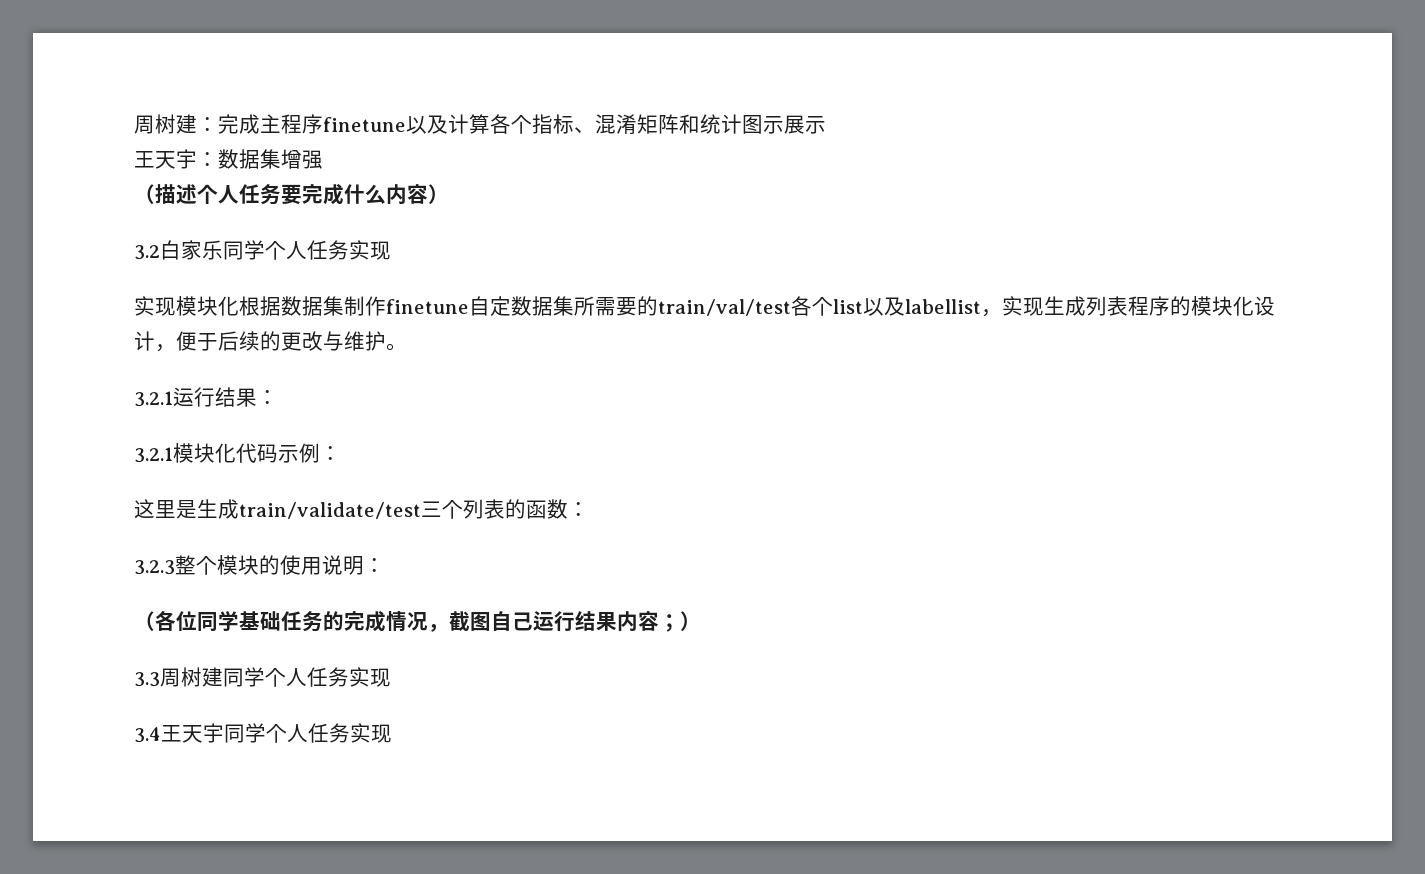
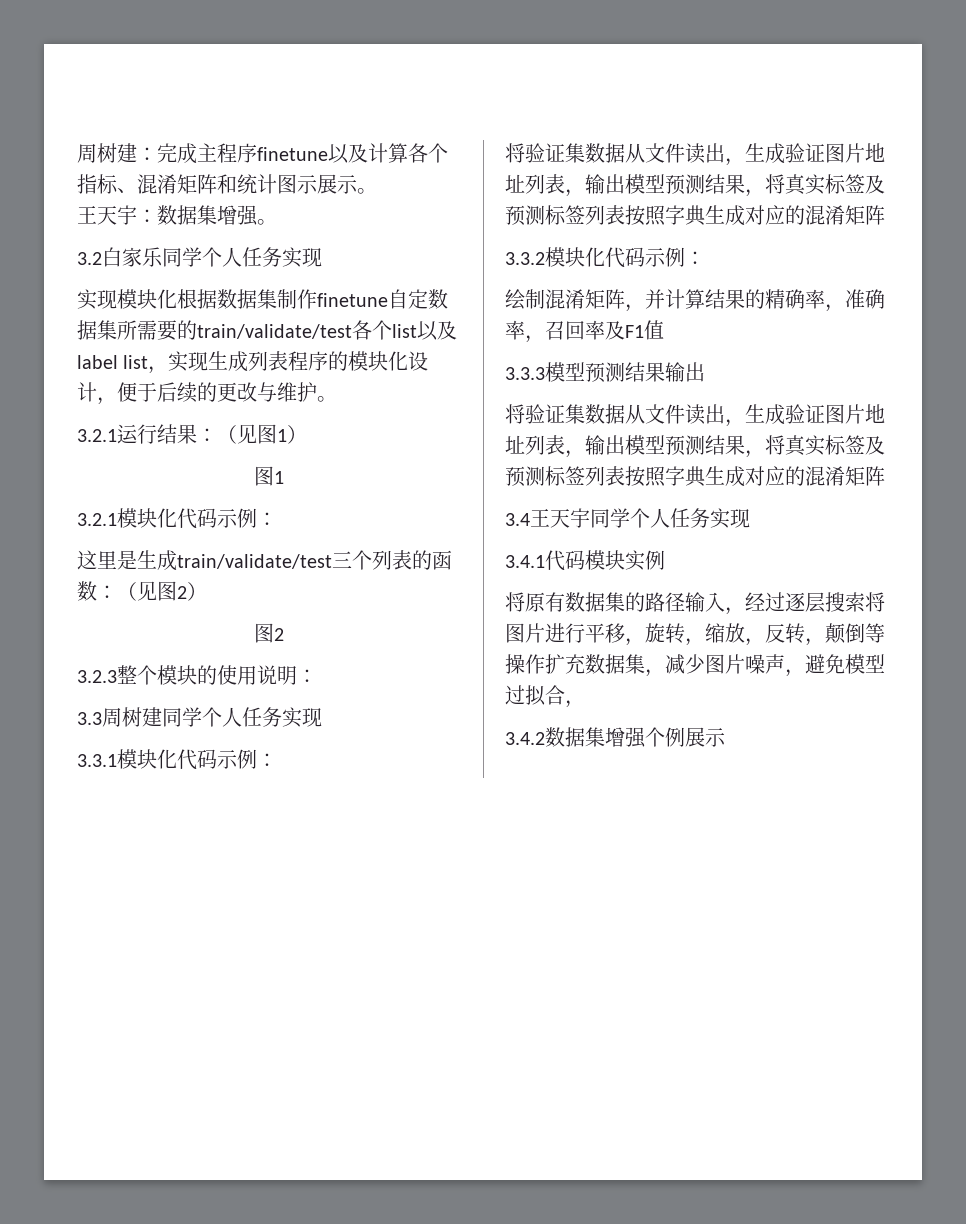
(826, 125) none -> [357,188,377,194] 。
[134,183,449,205] // （描述个人任务要完成什么内容） -> [257,219,277,225] 。
[658,299,791,316] train/val/test -> [197,324,352,339] train/validate/test
[905,299,981,314] labellist -> [77,355,149,369] label list
(278, 397) none -> [217,424,307,444] [254,466,284,486] （见图1） // 图1
(589, 509) none -> [117,581,207,601] [254,623,284,643] （见图2） // 图2
[134,610,701,632] // （各位同学基础任务的完成情况，截图自己运行结果内容；） -> (317, 676) none
(391, 677) none -> [77,749,277,770] [505,143,885,166] [505,174,885,197] [505,205,885,226] [505,247,705,268] [505,289,885,312] [505,320,664,343] [505,362,705,383] [505,404,885,427] [505,435,885,458] [505,466,885,487] // 3.3.1模块化代码示例： // 将验证集数据从文件读出，生成验证图片地址列表，输出模型预测结果，将真实标签及预测标签列表按照字典生成对应的混淆矩阵 // 3.3.2模块化代码示例： // 绘制混淆矩阵，并计算结果的精确率，准确率，召回率及F1值 // 3.3.3模型预测结果输出 // 将验证集数据从文件读出，生成验证图片地址列表，输出模型预测结果，将真实标签及预测标签列表按照字典生成对应的混淆矩阵
(392, 733) none -> [505,550,665,571] [505,592,885,615] [505,623,885,646] [505,654,885,677] [505,685,585,708] [505,727,726,748] // 3.4.1代码模块实例 // 将原有数据集的路径输入，经过逐层搜索将图片进行平移，旋转，缩放，反转，颠倒等操作扩充数据集，减少图片噪声，避免模型过拟合， // 3.4.2数据集增强个例展示

